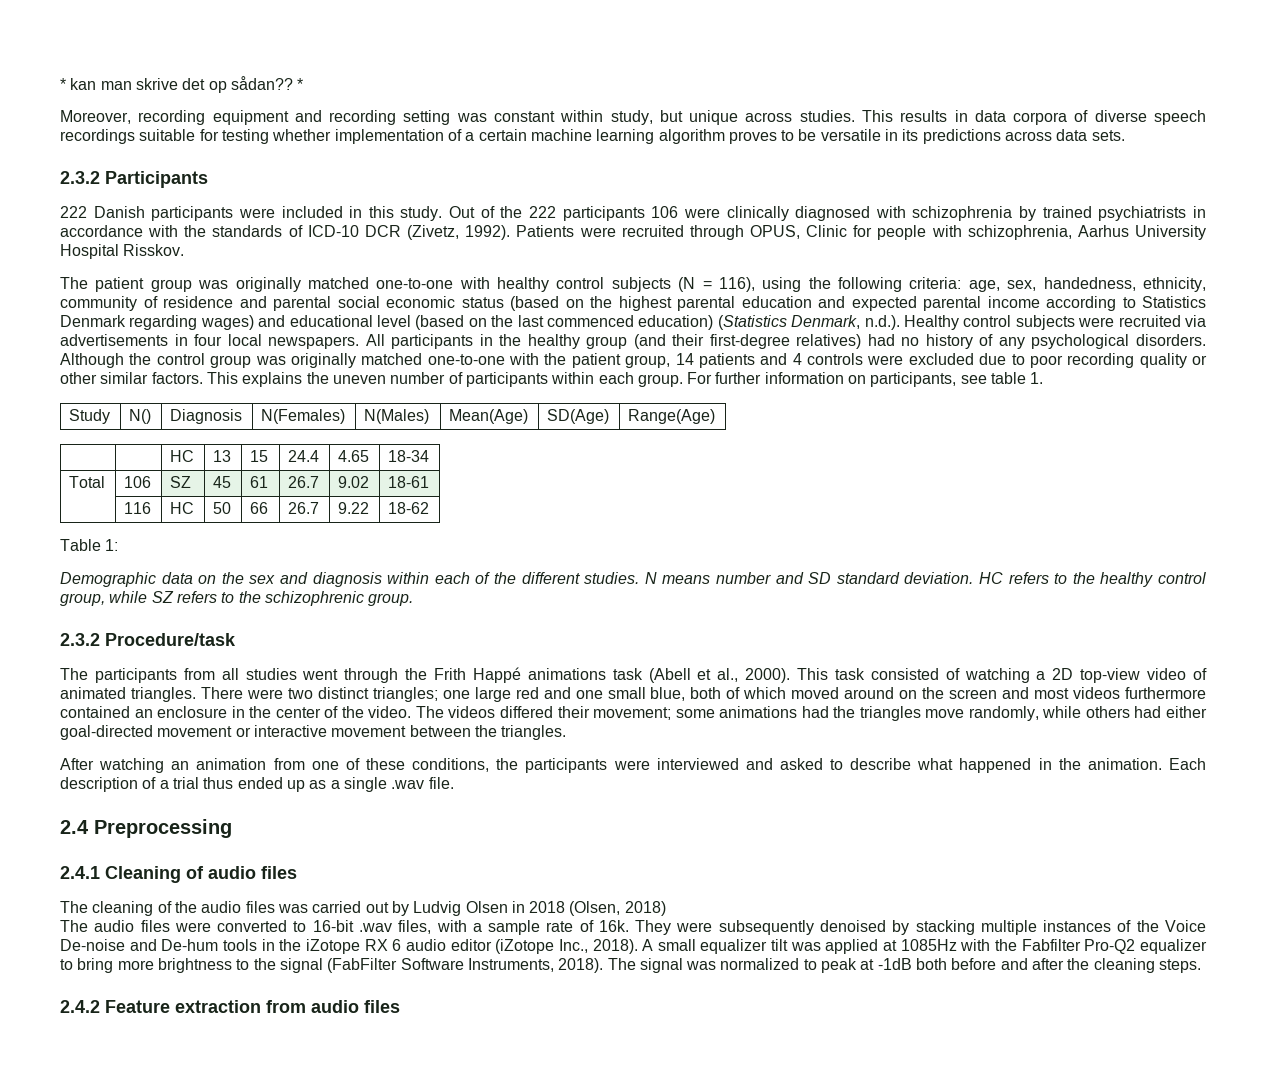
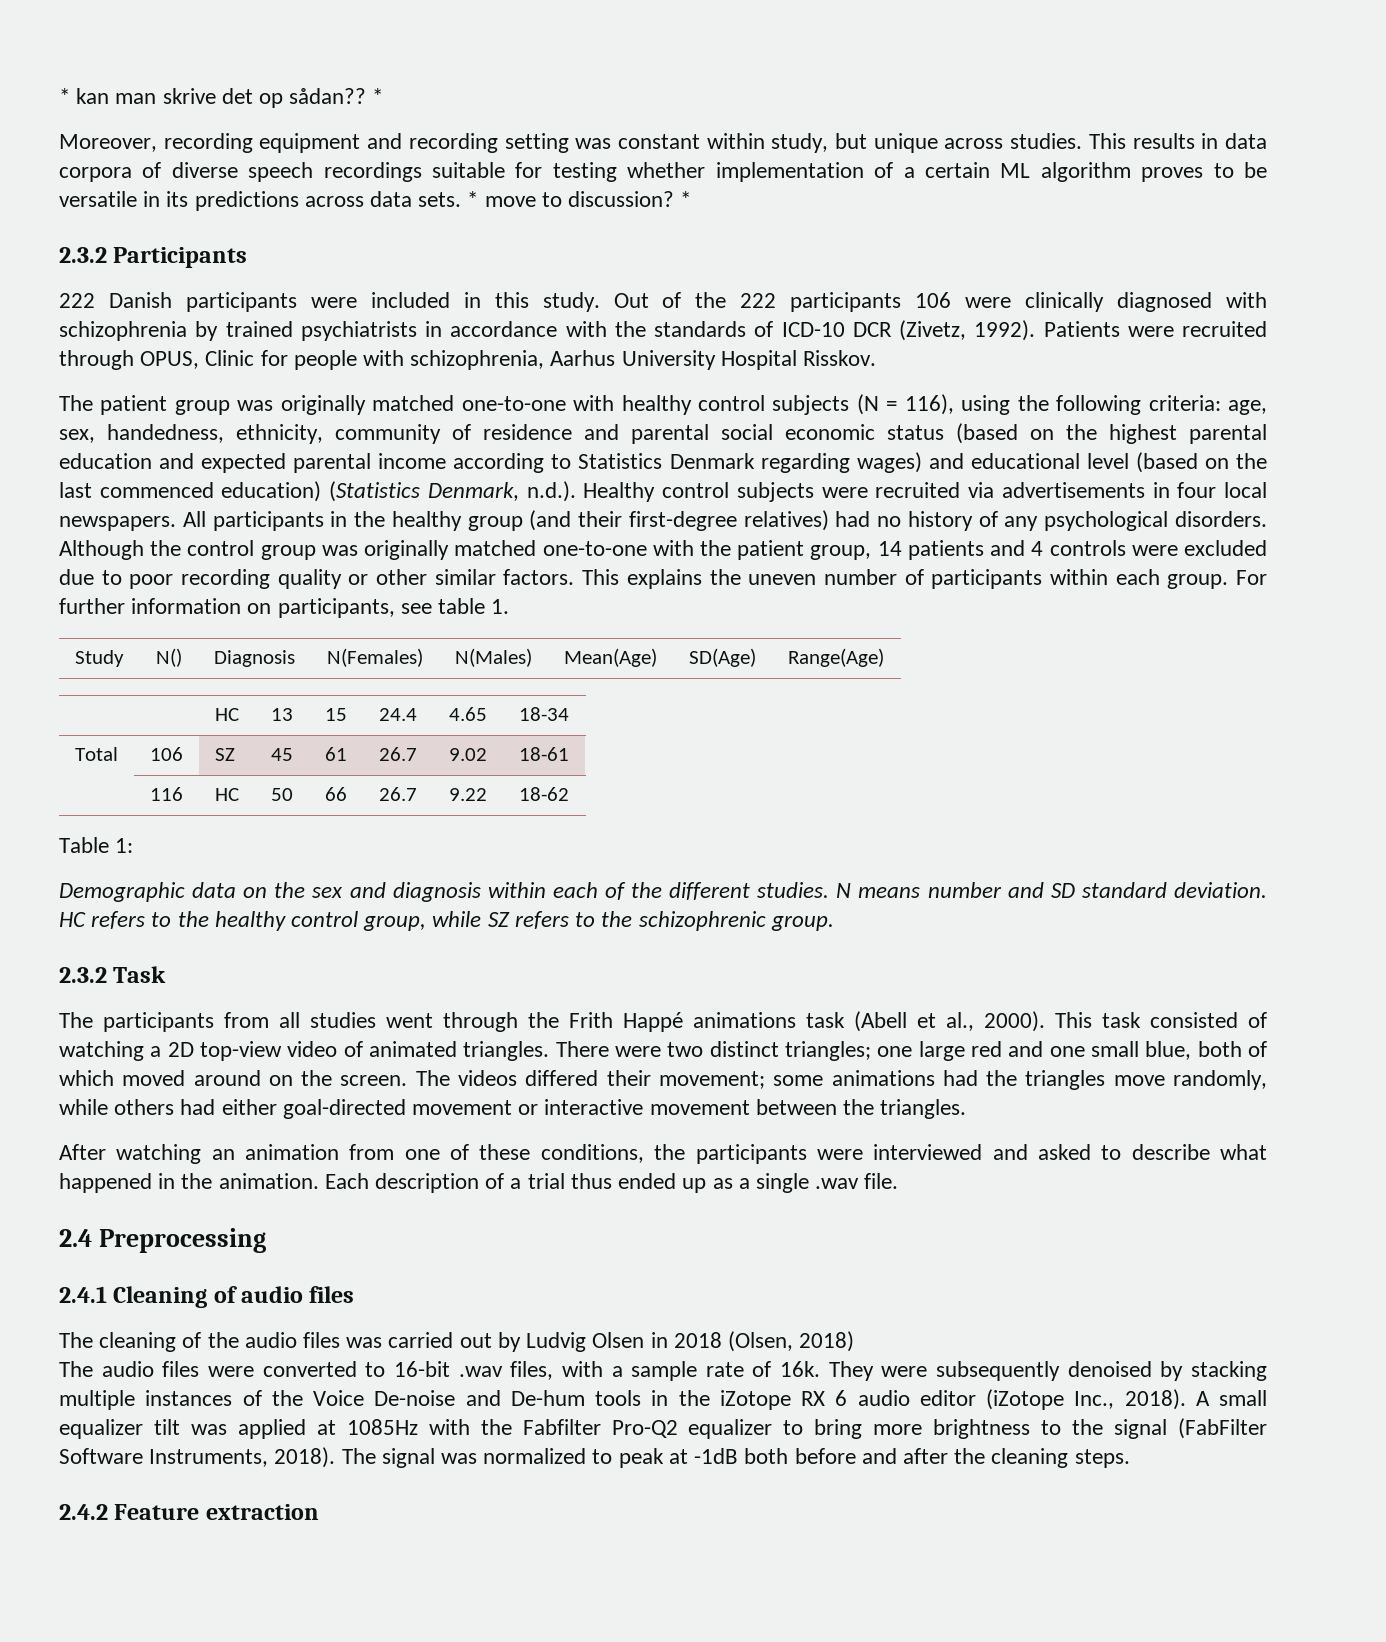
[530,129,655,144] machine learning -> [1000,163,1031,178] ML
(1125, 135) none -> [467,191,692,207] * move to discussion? *
[105,633,236,646] Procedure/task -> [113,966,167,983] Task
[949,687,1207,699] [60,706,412,718] screen and most videos furthermore contained an enclosure in the center of the video. -> [340,1075,408,1086] screen.
[266,1000,400,1013] from audio files -> (319, 1512) none

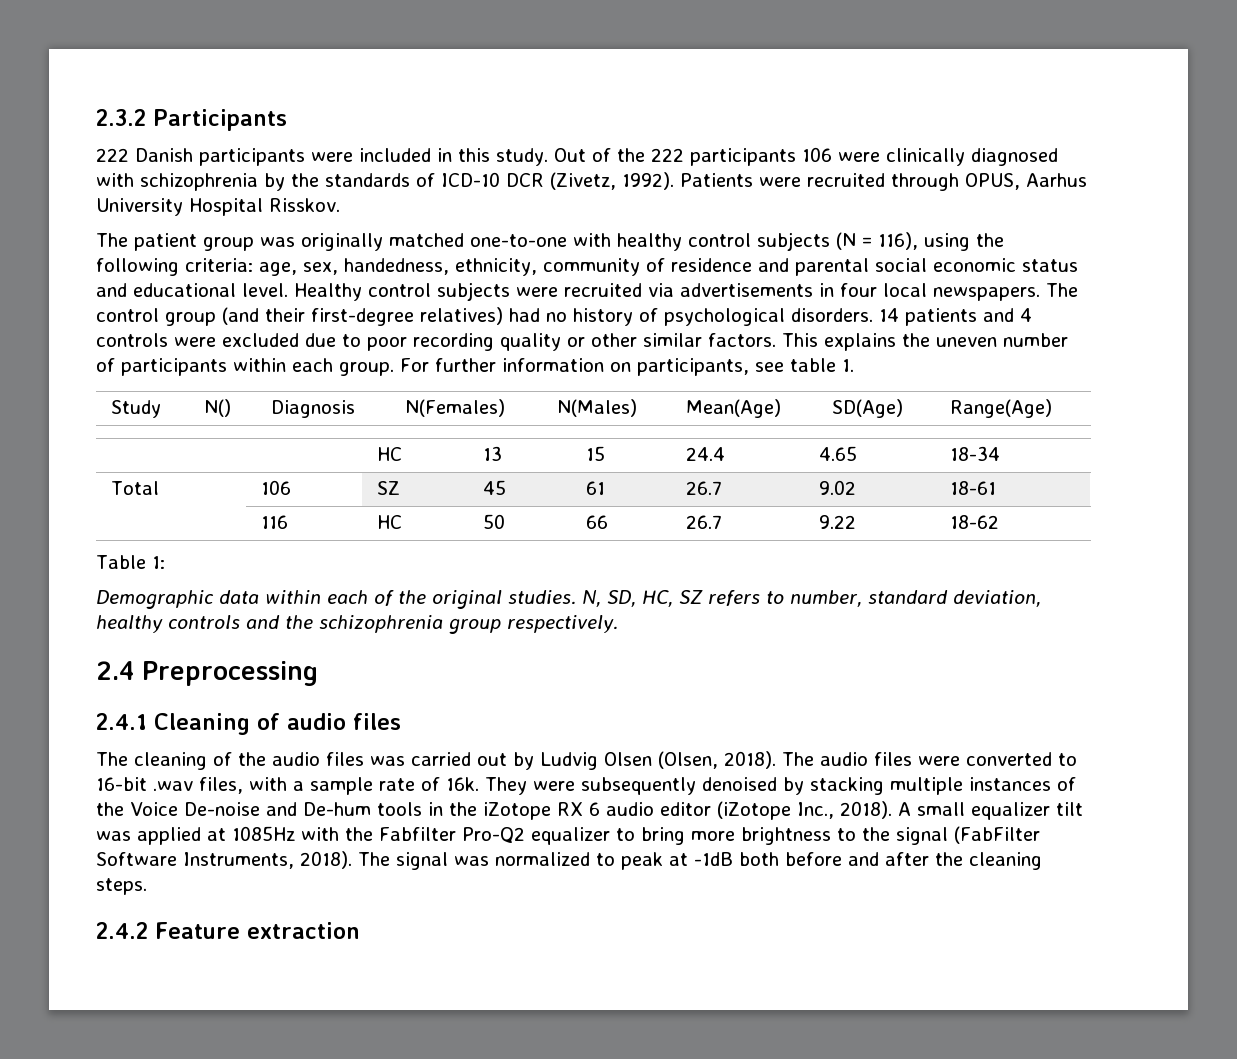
[59,88,384,108] [59,133,1268,153] [59,162,1267,182] [59,191,692,211] * kan man skrive det op sådan?? * // Moreover, recording equipment and recording setting was constant within study, but unique across studies. This results in data corpora of diverse speech recordings suitable for testing whether implementation of a certain ML algorithm proves to be versatile in its predictions across data sets. * move to discussion? * // -> (96, 117) none
[225,321,607,341] trained psychiatrists in accordance with -> (285, 182) none
[205,350,545,370] Clinic for people with schizophrenia, -> (1020, 181) none
[956,423,1267,444] [59,452,1267,473] [59,481,576,502] (based on the highest parental education and expected parental income according to Statistics Denmark regarding wages) and educational level (based on the last commenced education) (Statistics Denmark, n.d.). -> [96,283,288,297] and educational level.
[182,511,462,531] All participants in the healthy -> [1046,283,1078,297] [96,308,159,322] The control
[1004,516,1039,531] any -> (658, 315) none
[59,540,872,560] Although the control group was originally matched one-to-one with the patient group, -> (873, 315) none
[243,882,1267,902] [59,911,834,931] [59,966,167,983] [59,1011,1267,1032] [59,1041,1267,1061] [59,1070,1267,1090] [59,1099,967,1119] [59,1144,1267,1164] [59,1173,899,1193] on the sex and diagnosis within each of the different studies. N means number and SD standard deviation. HC refers to the healthy control group, while SZ refers to the schizophrenic group. // 2.3.2 Task // The participants from all studies went through the Frith Happé animations task (Abell et al., 2000). This task consisted of watching a 2D top-view video of animated triangles. There were two distinct triangles; one large red and one small blue, both of which moved around on the screen. The videos differed their movement; some animations had the triangles move randomly, while others had either goal-directed movement or interactive movement between the triangles. // After watching an animation from one of these conditions, the participants were interviewed and asked to describe what happened in the animation. Each description of a trial thus ended up as a single .wav file. -> [265,590,1041,609] [96,615,618,634] within each of the original studies. N, SD, HC, SZ refers to number, standard deviation, healthy controls and the schizophrenia group respectively.
[650,1331,855,1352] in 2018 (Olsen, 2018) // -> [658,751,776,769] (Olsen, 2018).

